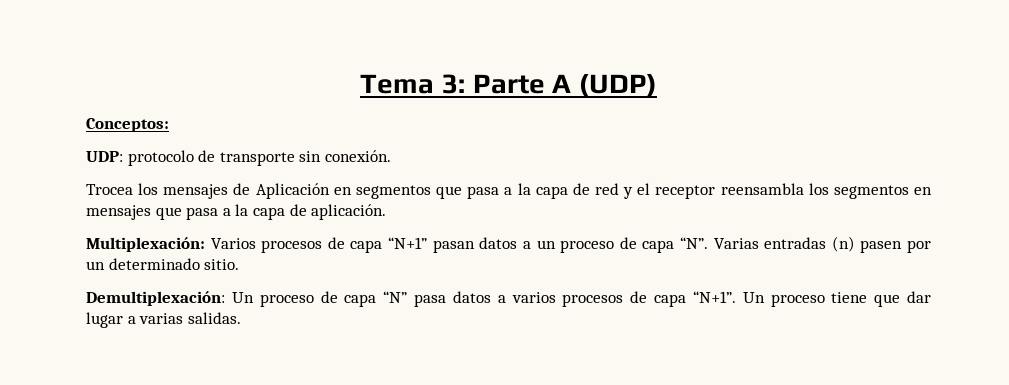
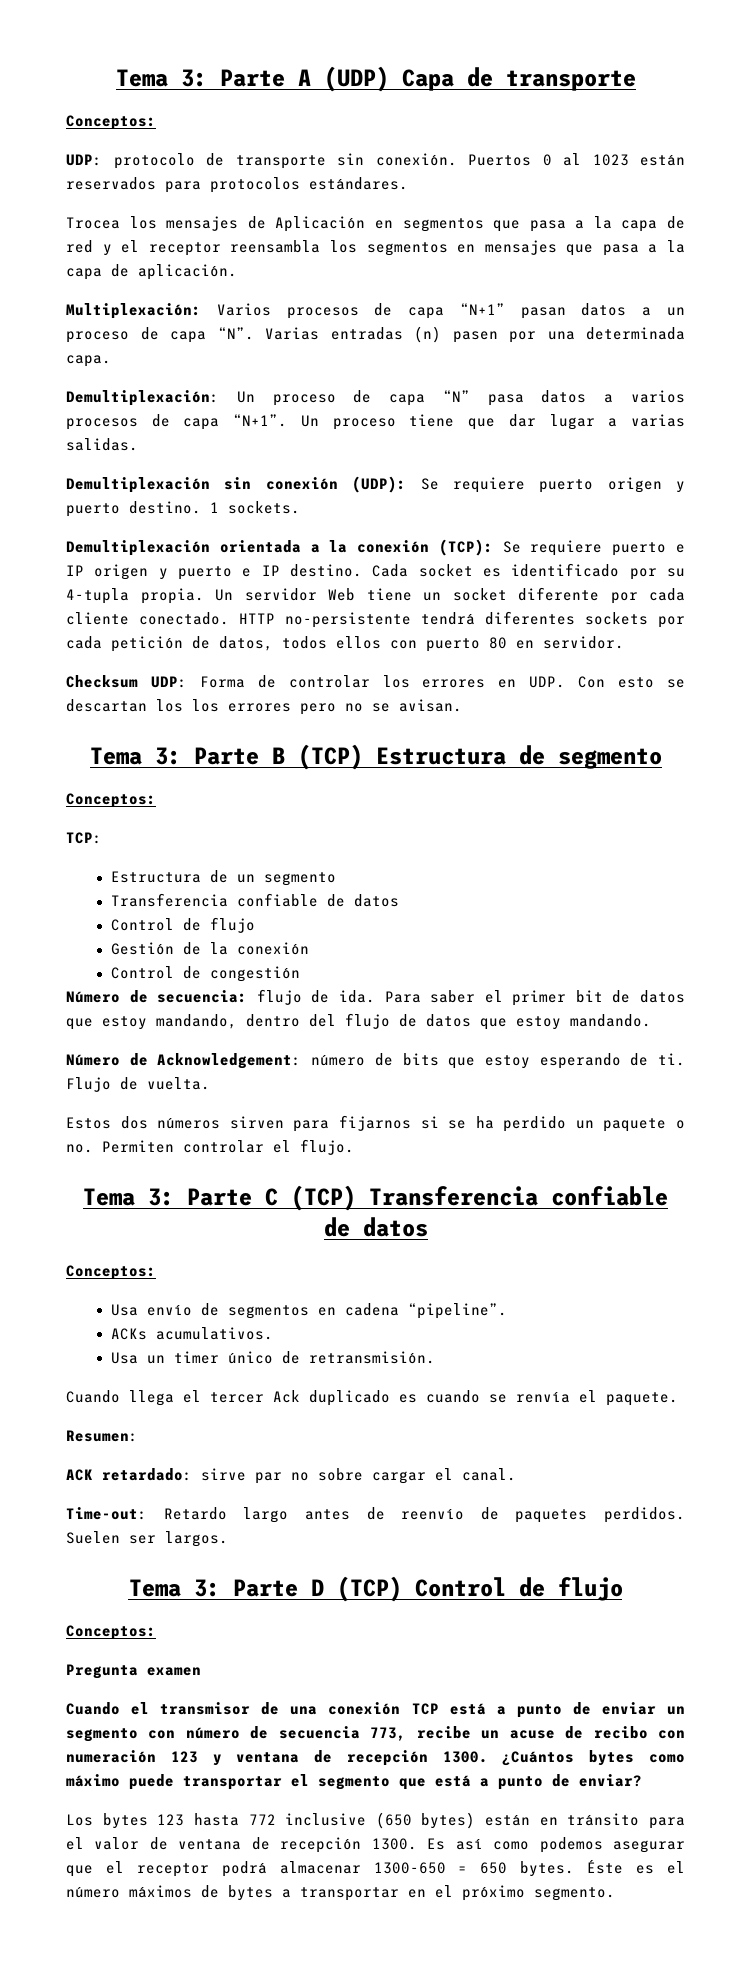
(657, 85) none -> [401,67,636,91] Capa de transporte
(391, 156) none -> [468,153,685,166] [66,177,408,193] Puertos 0 al 1023 están reservados para protocolos estándares.
[86,258,240,270] un determinado sitio. -> [547,327,685,340] [66,355,111,367] una determinada capa.
(241, 318) none -> [66,476,685,493] [66,501,300,517] [66,539,685,556] [66,563,685,580] [66,587,685,604] [66,611,685,628] [66,636,624,652] [66,675,685,688] [66,699,462,715] [89,744,662,770] [66,793,156,808] [66,832,102,844] [110,870,336,886] [110,893,399,907] [110,917,255,933] [110,942,309,955] [110,966,300,982] [66,989,685,1006] [66,1013,651,1030] [66,1053,685,1069] [66,1077,210,1092] [66,1115,685,1132] [66,1139,354,1155] [83,1185,668,1211] [323,1217,428,1237] [66,1265,156,1280] [110,1303,507,1319] [110,1327,273,1340] [110,1351,435,1364] [66,1390,678,1406] [66,1430,138,1442] [66,1468,516,1484] [66,1507,685,1523] [66,1531,228,1547] [128,1576,623,1602] [66,1625,156,1640] [66,1664,201,1679] [66,1702,685,1718] [66,1726,685,1742] [66,1750,685,1766] [66,1774,642,1790] [66,1812,685,1829] [66,1837,685,1853] [66,1859,685,1877] [66,1885,615,1901] // Demultiplexación sin conexión (UDP): Se requiere puerto origen y puerto destino. 1 sockets. // Demultiplexación orientada a la conexión (TCP): Se requiere puerto e IP origen y puerto e IP destino. Cada socket es identificado por su 4-tupla propia. Un servidor Web tiene un socket diferente por cada cliente conectado. HTTP no-persistente tendrá diferentes sockets por cada petición de datos, todos ellos con puerto 80 en servidor. // Checksum UDP: Forma de controlar los errores en UDP. Con esto se descartan los los errores pero no se avisan. // Tema 3: Parte B (TCP) Estructura de segmento // Conceptos: // TCP: // Estructura de un segmento // Transferencia confiable de datos // Control de flujo // Gestión de la conexión // Control de congestión // Número de secuencia: flujo de ida. Para saber el primer bit de datos que estoy mandando, dentro del flujo de datos que estoy mandando. // Número de Acknowledgement: número de bits que estoy esperando de ti. Flujo de vuelta. // Estos dos números sirven para fijarnos si se ha perdido un paquete o no. Permiten controlar el flujo. // Tema 3: Parte C (TCP) Transferencia confiable de datos // Conceptos: // Usa envío de segmentos en cadena “pipeline”. // ACKs acumulativos. // Usa un timer único de retransmisión. // Cuando llega el tercer Ack duplicado es cuando se renvía el paquete. // Resumen: // ACK retardado: sirve par no sobre cargar el canal. // Time-out: Retardo largo antes de reenvío de paquetes perdidos. Suelen ser largos. // Tema 3: Parte D (TCP) Control de flujo // Conceptos: // Pregunta examen // Cuando el transmisor de una conexión TCP está a punto de enviar un segmento con número de secuencia 773, recibe un acuse de recibo con numeración 123 y ventana de recepción 1300. ¿Cuántos bytes como máximo puede transportar el segmento que está a punto de enviar? // Los bytes 123 hasta 772 inclusive (650 bytes) están en tránsito para el valor de ventana de recepción 1300. Es así como podemos asegurar que el receptor podrá almacenar 1300-650 = 650 bytes. Éste es el número máximos de bytes a transportar en el próximo segmento.

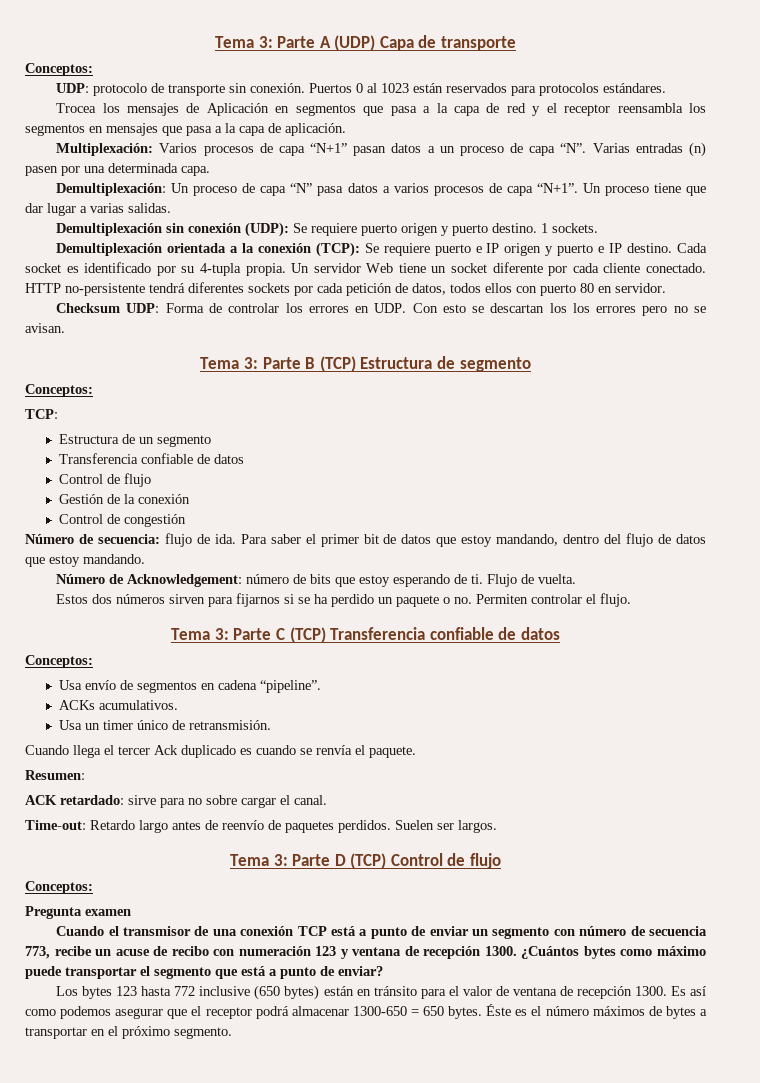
[255,1472,282,1484] par -> [160,798,185,808] para

